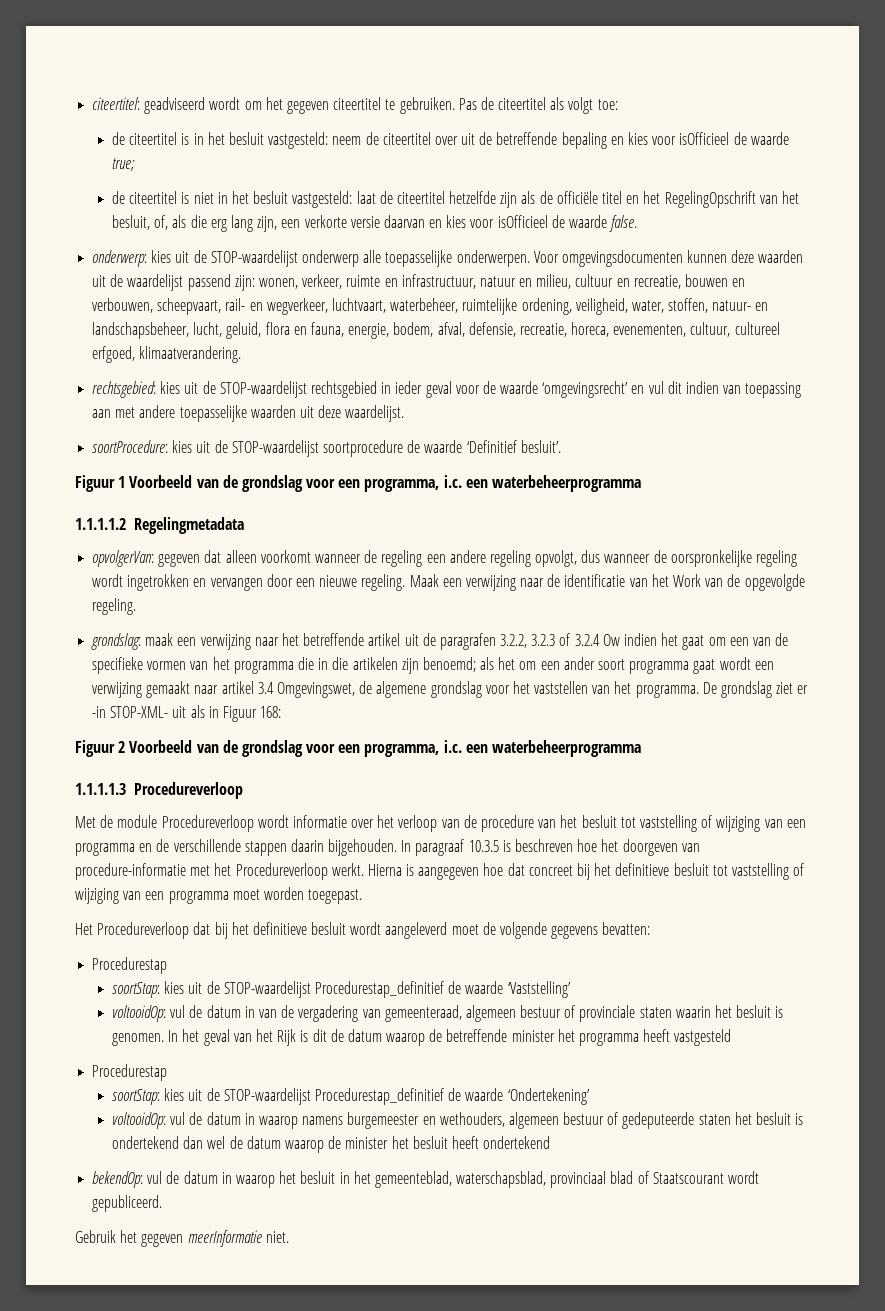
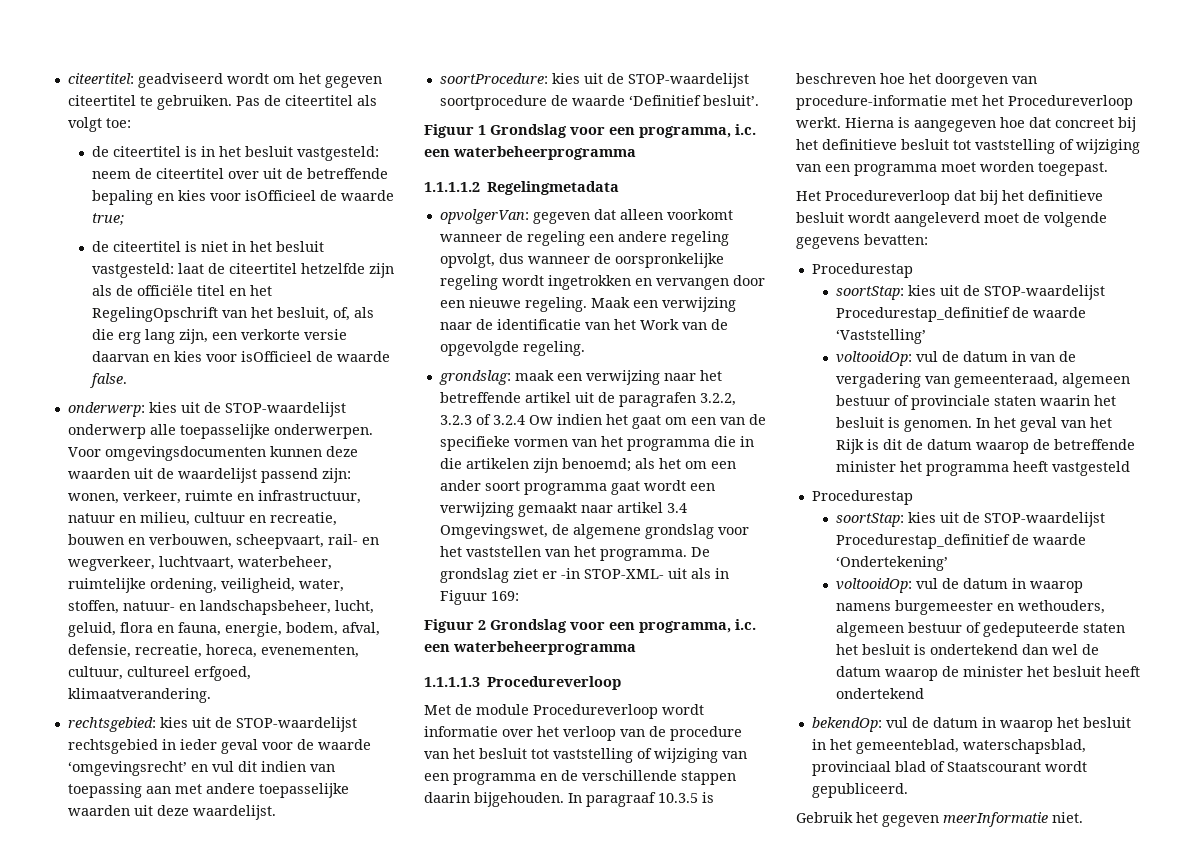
[129,475,303,492] Voorbeeld van de grondslag -> [490,124,567,138] Grondslag
[260,706,282,718] 168: -> [490,591,519,601] 169:
[129,740,303,757] Voorbeeld van de grondslag -> [490,619,567,633] Grondslag

